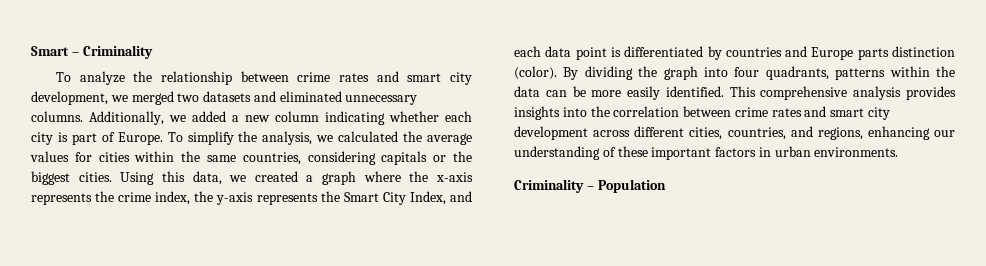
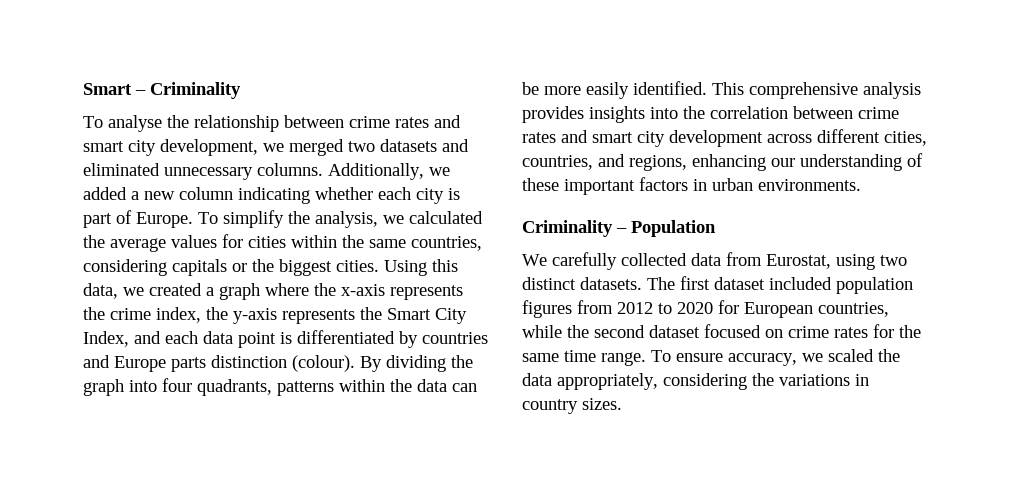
[79,71,125,85] analyze -> [108,115,162,132] analyse
[514,66,557,80] (color). -> [292,355,355,372] (colour).
(666, 186) none -> [522,252,907,270] [522,276,913,294] [522,300,889,318] [522,324,921,338] [522,349,900,366] [522,373,869,390] [522,398,622,414] // We carefully collected data from Eurostat, using two distinct datasets. The first dataset included population figures from 2012 to 2020 for European countries, while the second dataset focused on crime rates for the same time range. To ensure accuracy, we scaled the data appropriately, considering the variations in country sizes.

